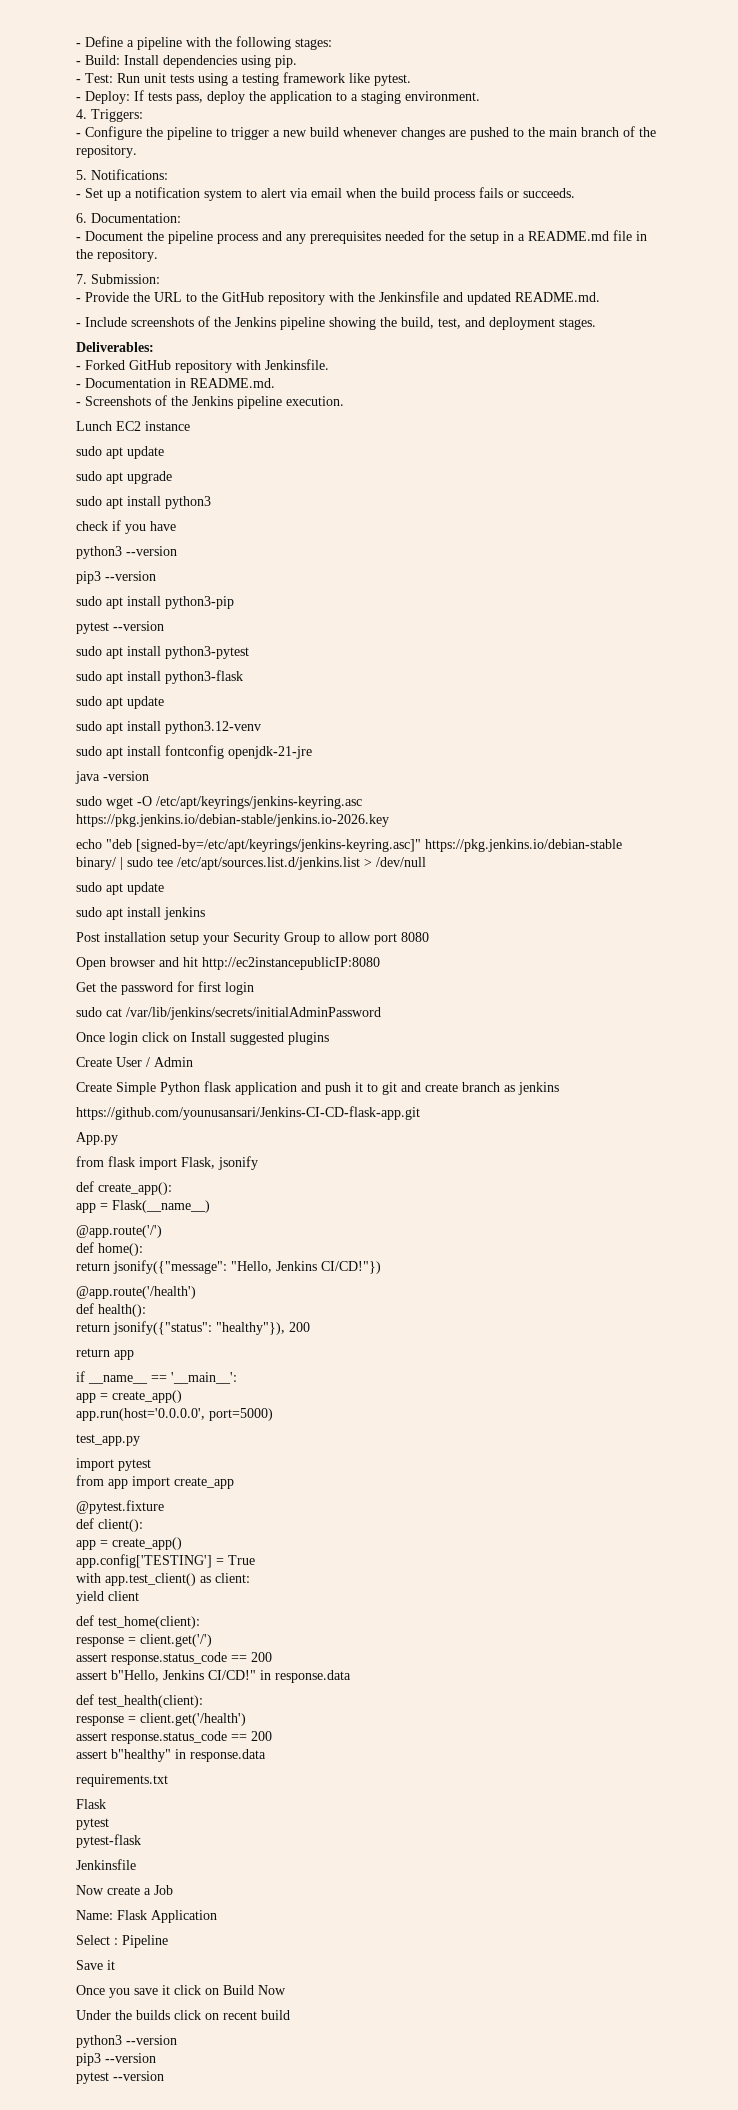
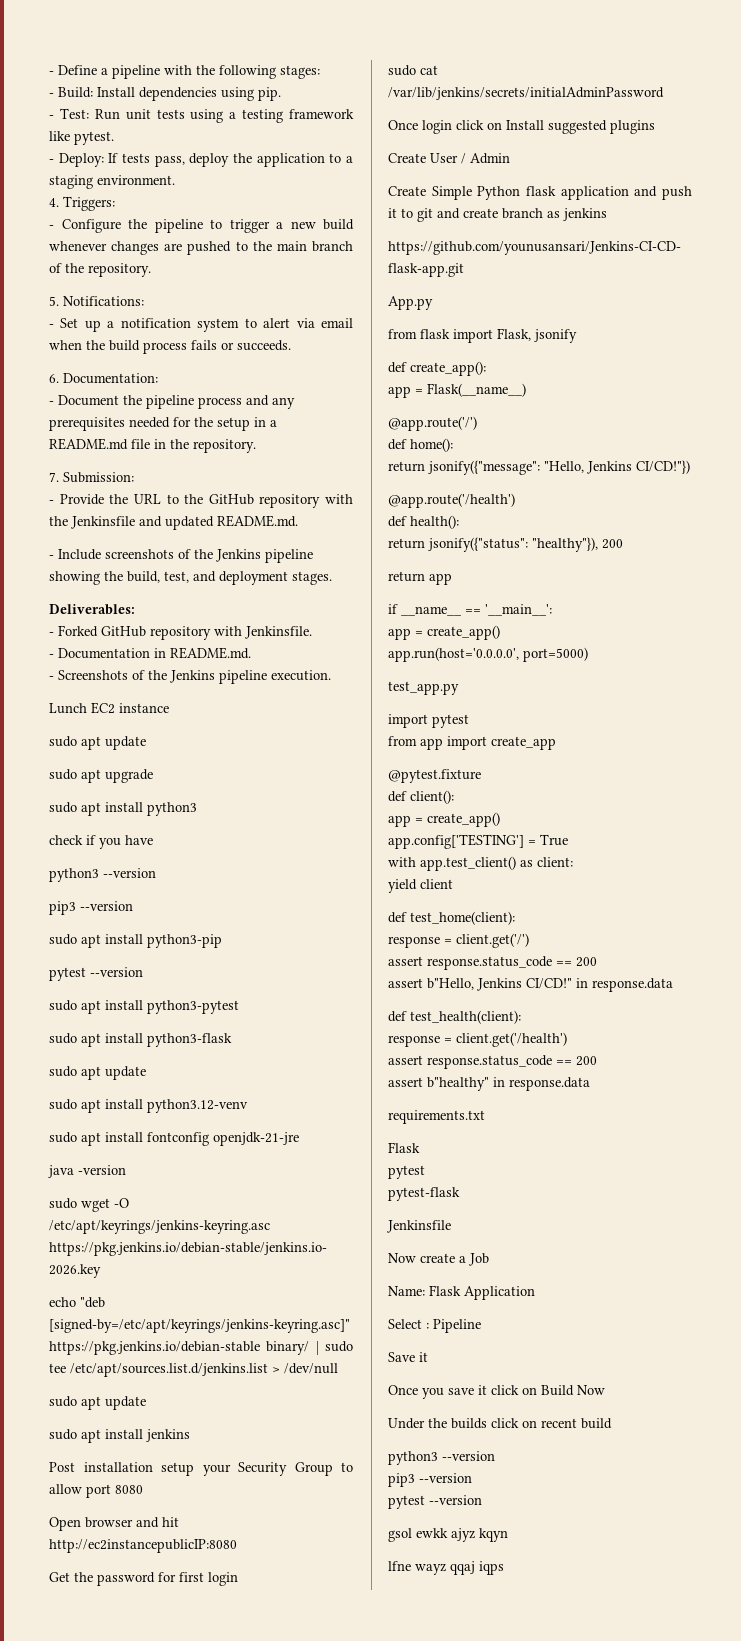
(164, 2076) none -> [388,1528,508,1542] [388,1561,504,1575] // gsol ewkk ajyz kqyn // lfne wayz qqaj iqps

